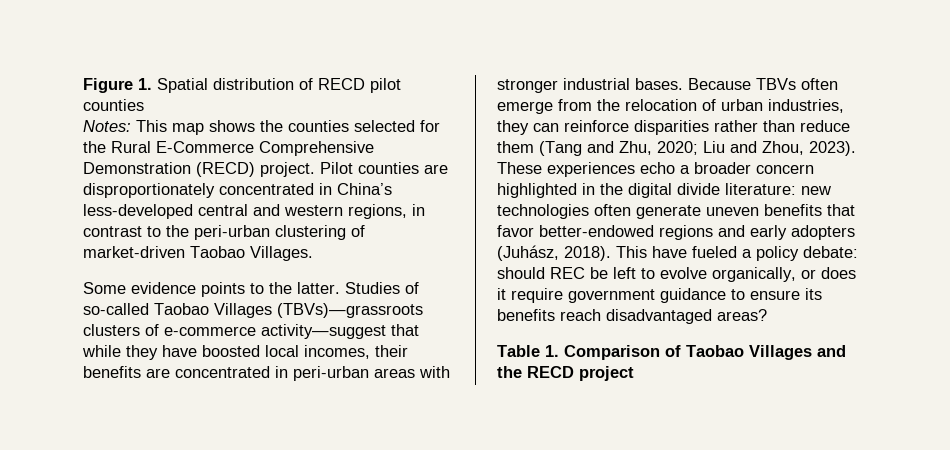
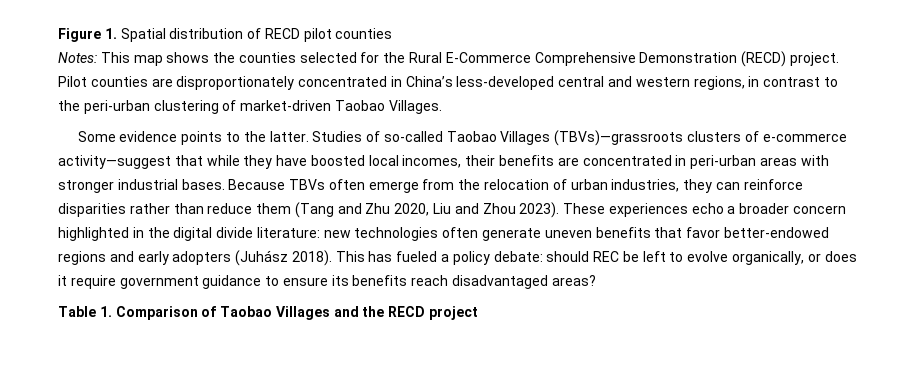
[619,141,698,155] Zhu, 2020; -> [365,203,430,216] Zhu 2020,
[762,141,804,155] Zhou, -> [482,203,516,214] Zhou
[497,245,559,261] (Juhász, -> [235,250,289,266] (Juhász
[652,246,687,258] have -> [368,251,393,262] has

